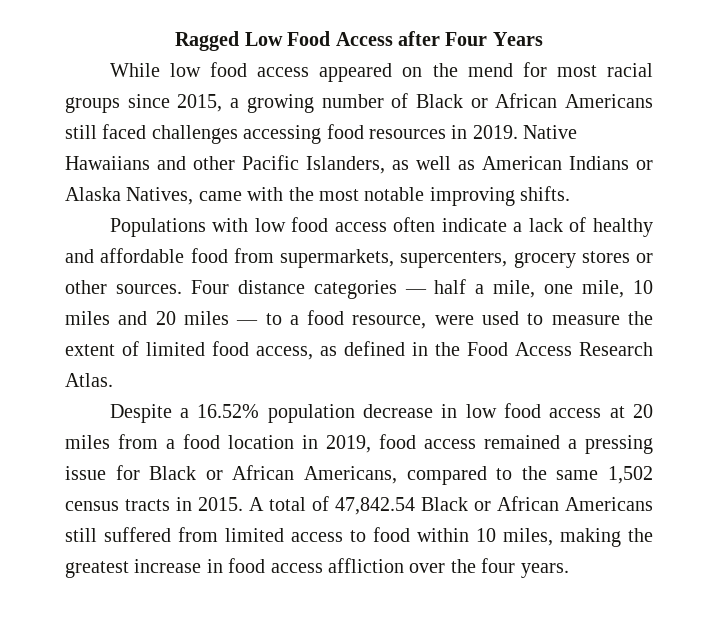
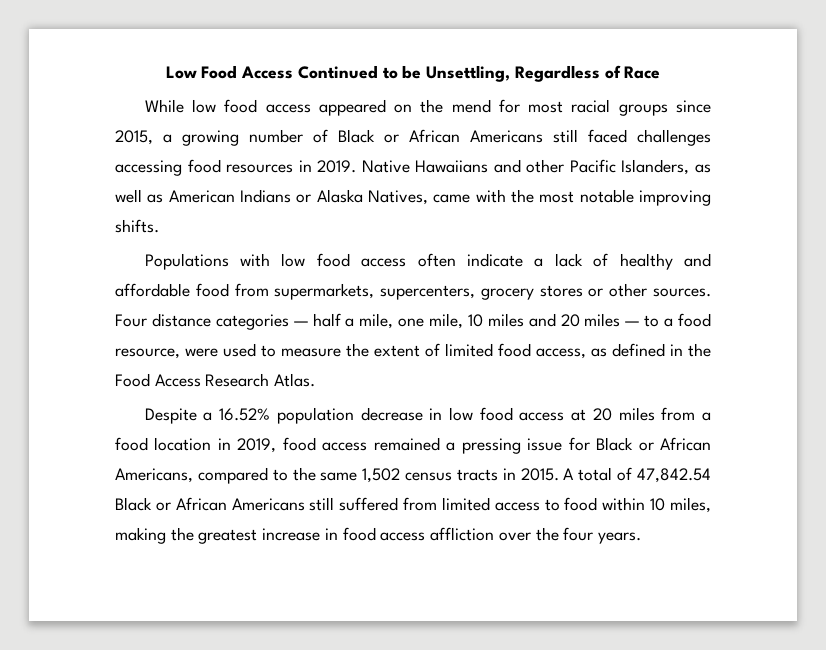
[175,31,240,51] Ragged -> (165, 72) none
[397,31,543,46] after Four Years -> [297,65,661,82] Continued to be Unsettling, Regardless of Race

